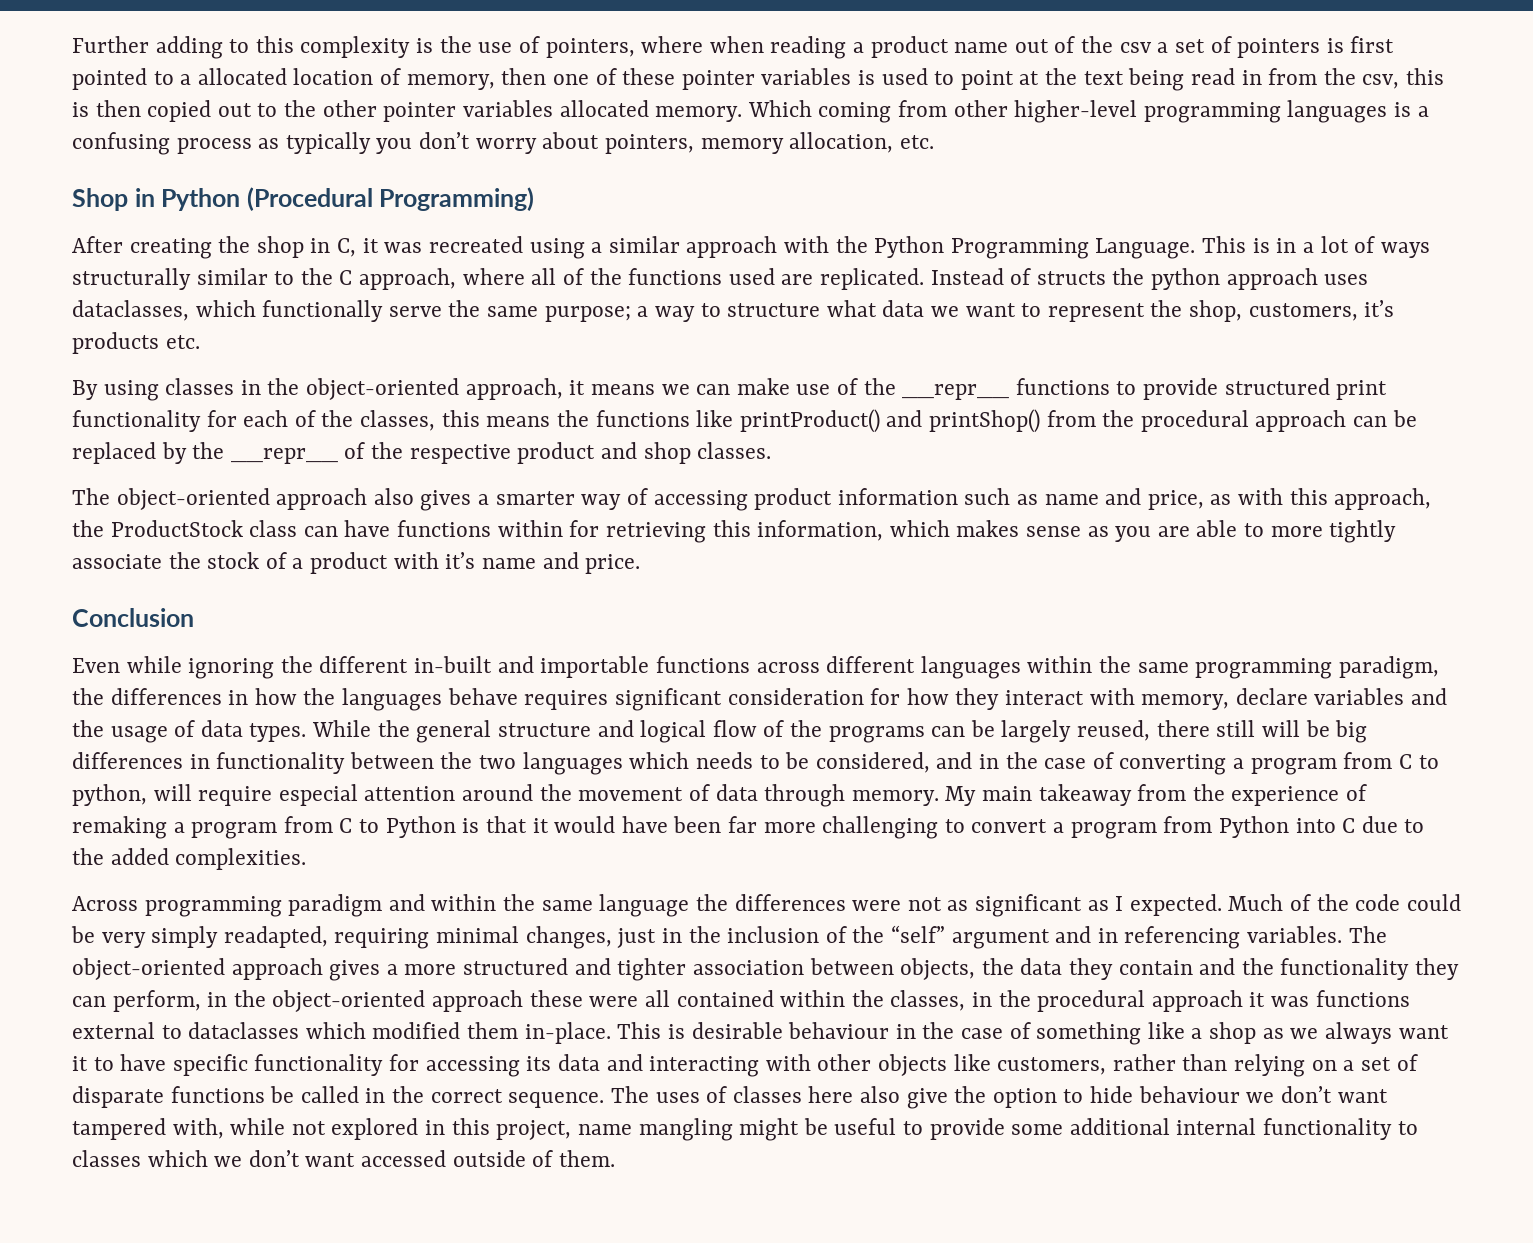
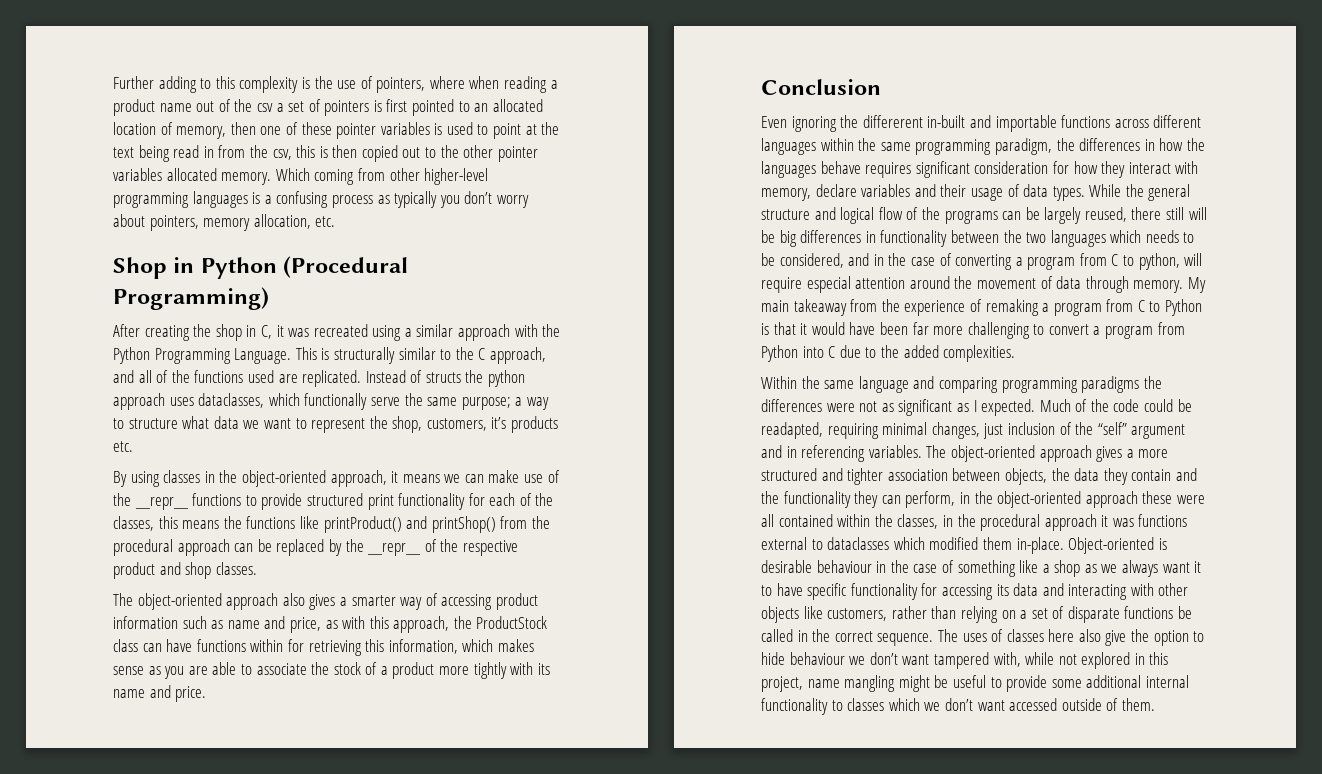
[180,74,192,85] a -> [474,103,489,112] an
[1276,236,1430,258] in a lot of ways -> (330, 354) none
[462,268,525,285] where -> [113,370,134,383] and
[1270,520,1397,543] more tightly -> (252, 669) none
[393,552,476,569] with it’s -> [439,662,550,679] more tightly with its
[126,656,182,673] while -> (787, 122) none
[319,656,409,673] different -> [862,115,923,128] differerent
[72,720,104,737] the -> [940,184,967,197] their
[72,894,690,917] Across programming paradigm and within the same language -> [761,376,1140,393] Within the same language and comparing programming paradigms
[101,926,219,948] very simply -> (1192, 405) none
[661,926,721,943] in the -> (1004, 431) none
[617,1022,662,1039] This -> [1068,537,1155,554] Object-oriented

